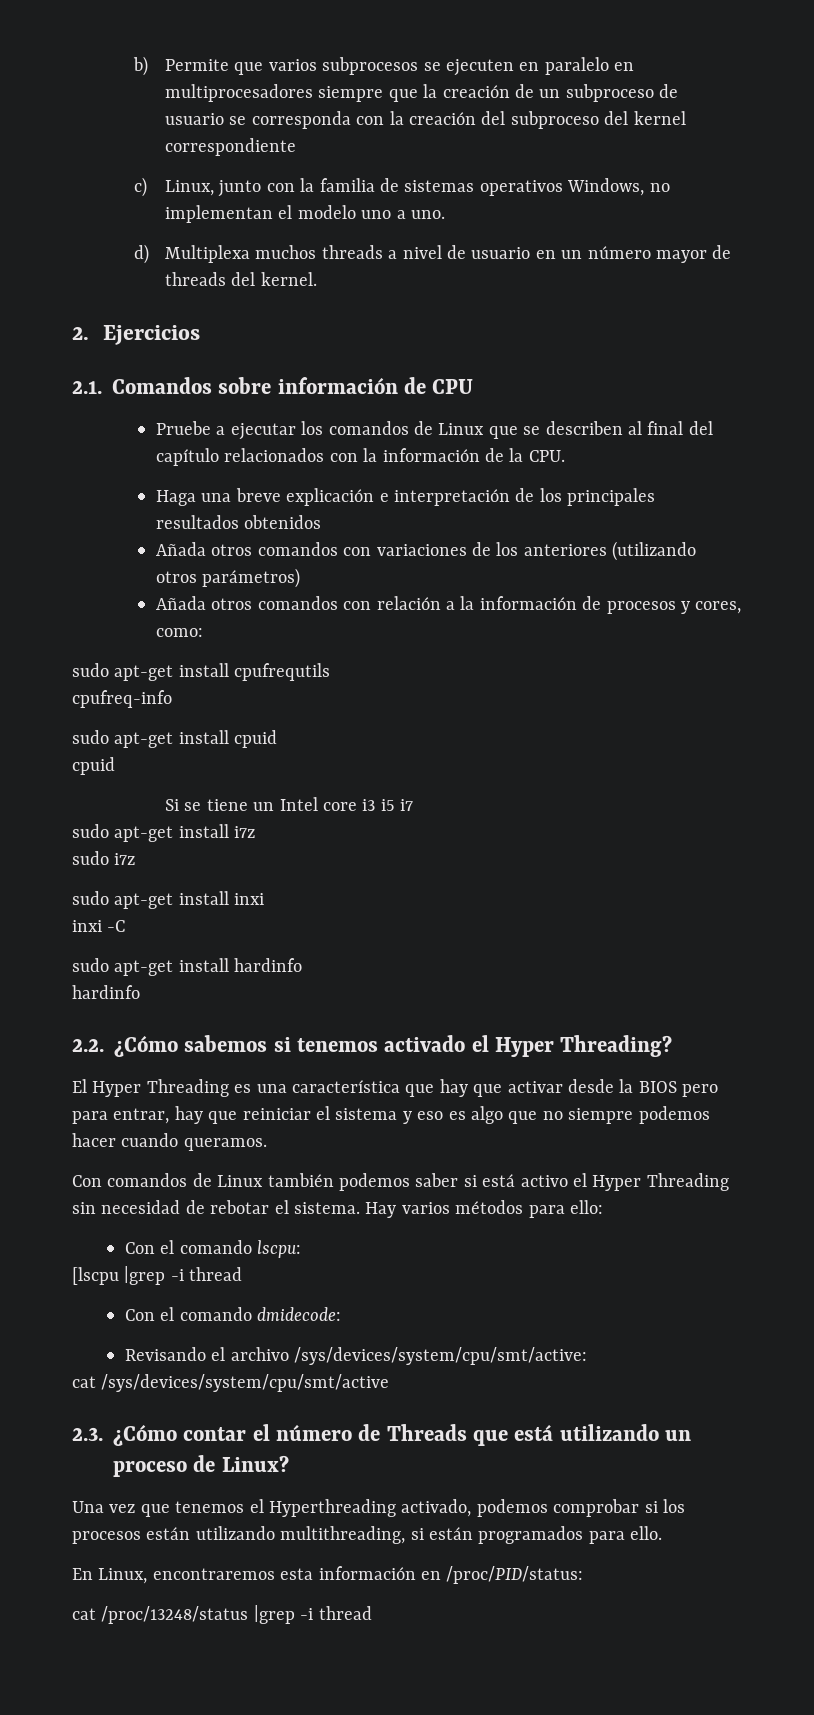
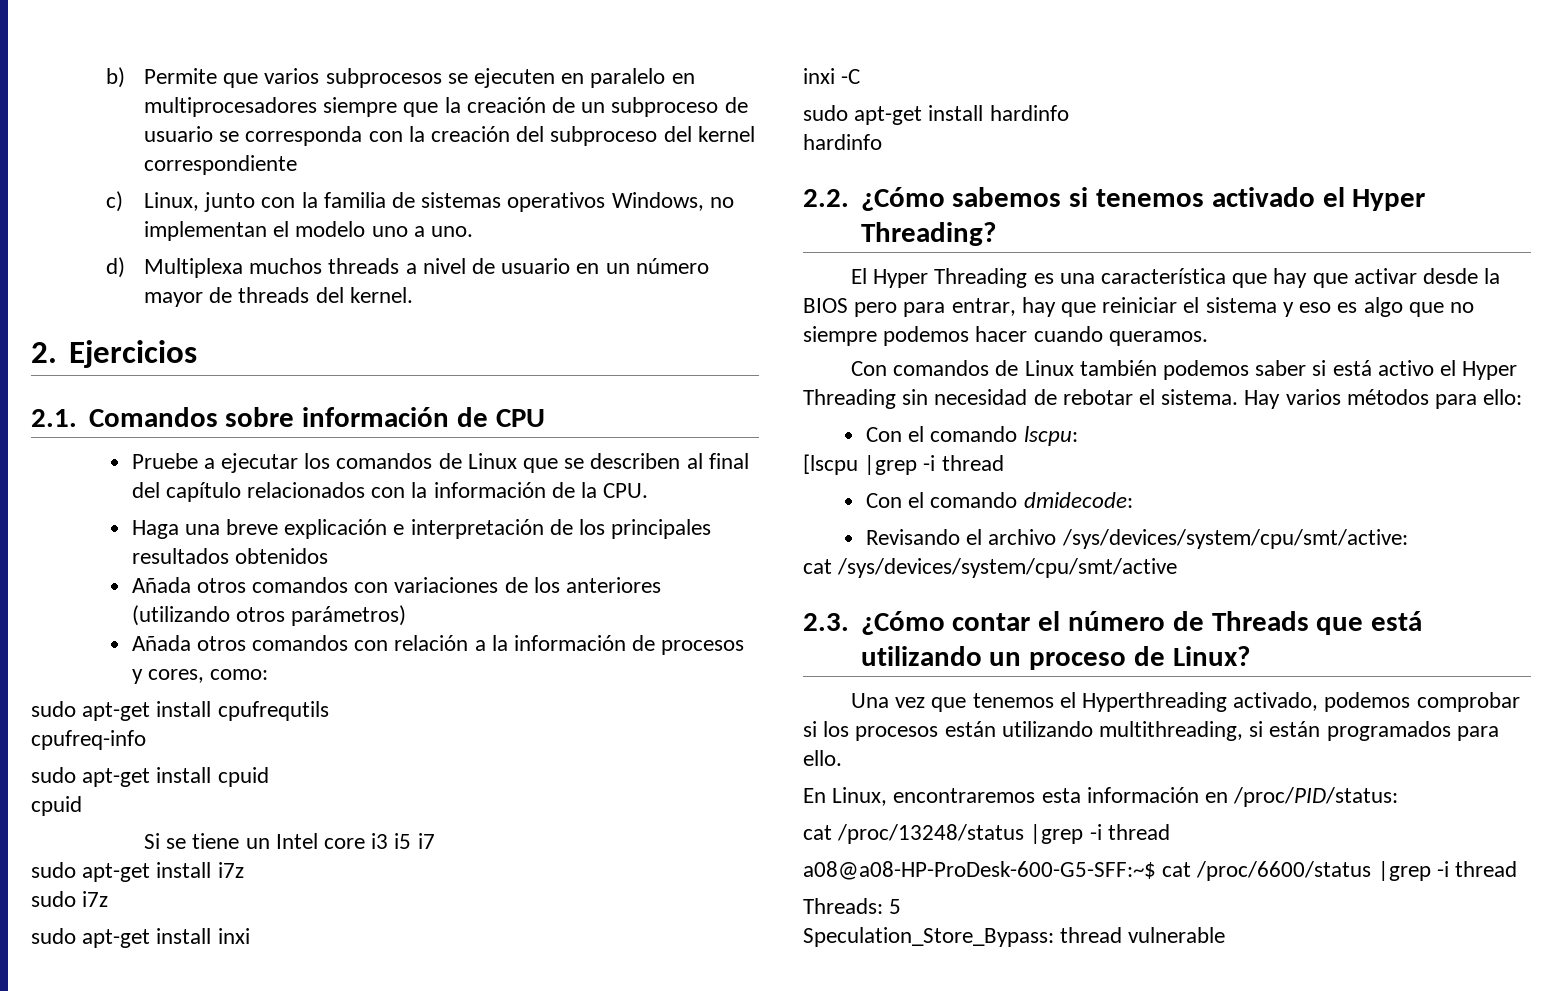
(372, 1613) none -> [803,861,1518,881] [803,898,902,914] [803,927,1226,947] // a08@a08-HP-ProDesk-600-G5-SFF:~$ cat /proc/6600/status |grep -i thread // Threads: 5 // Speculation_Store_Bypass: thread vulnerable

